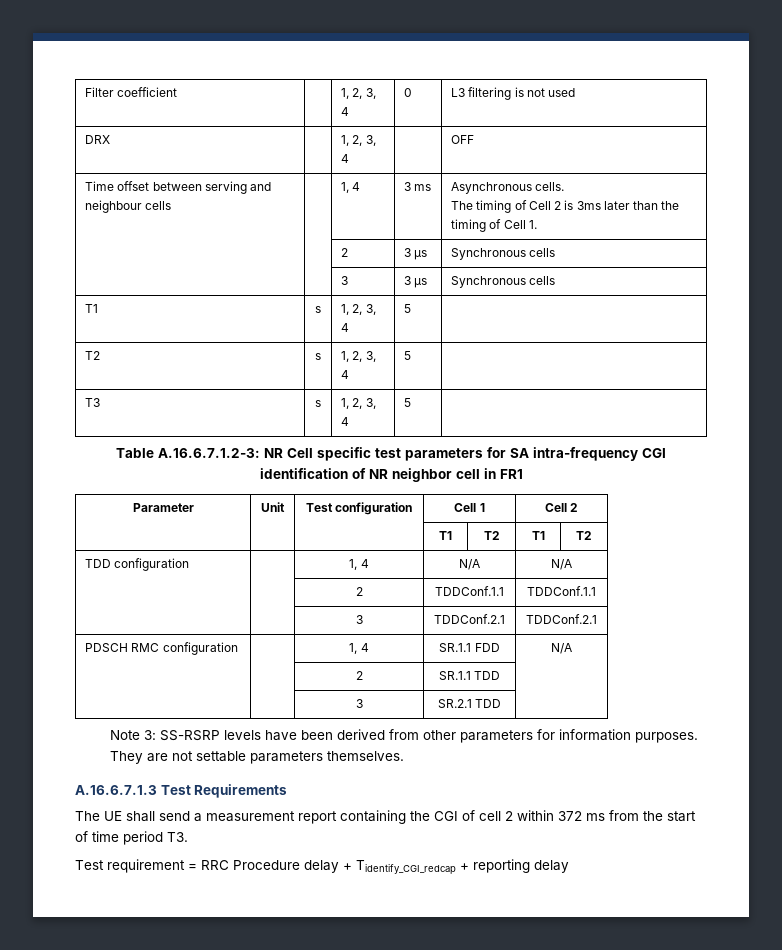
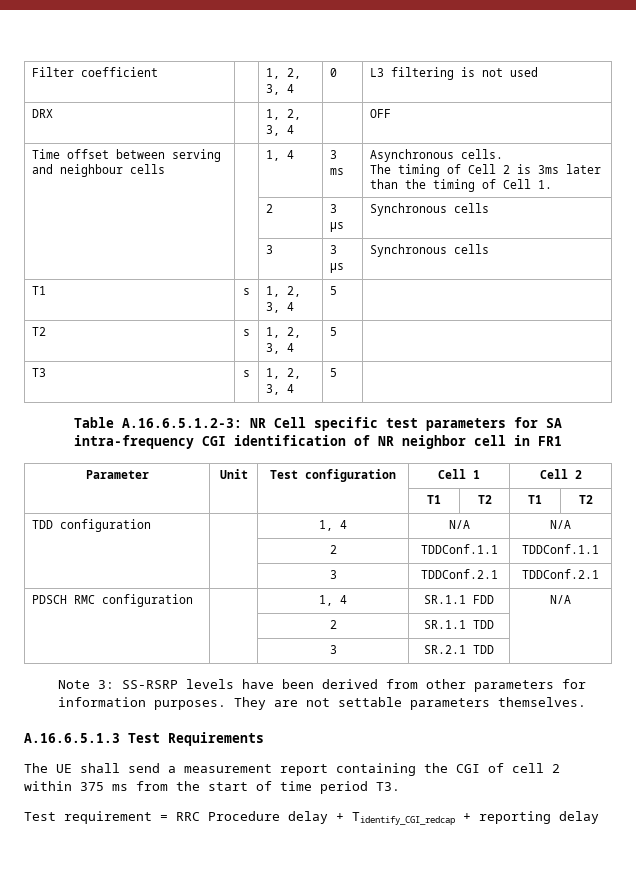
[158,448,260,458] A.16.6.7.1.2-3: -> [122,418,242,428] A.16.6.5.1.2-3:
[75,785,157,795] A.16.6.7.1.3 -> [24,733,120,743] A.16.6.5.1.3
[558,811,582,821] 372 -> [80,782,104,791] 375

